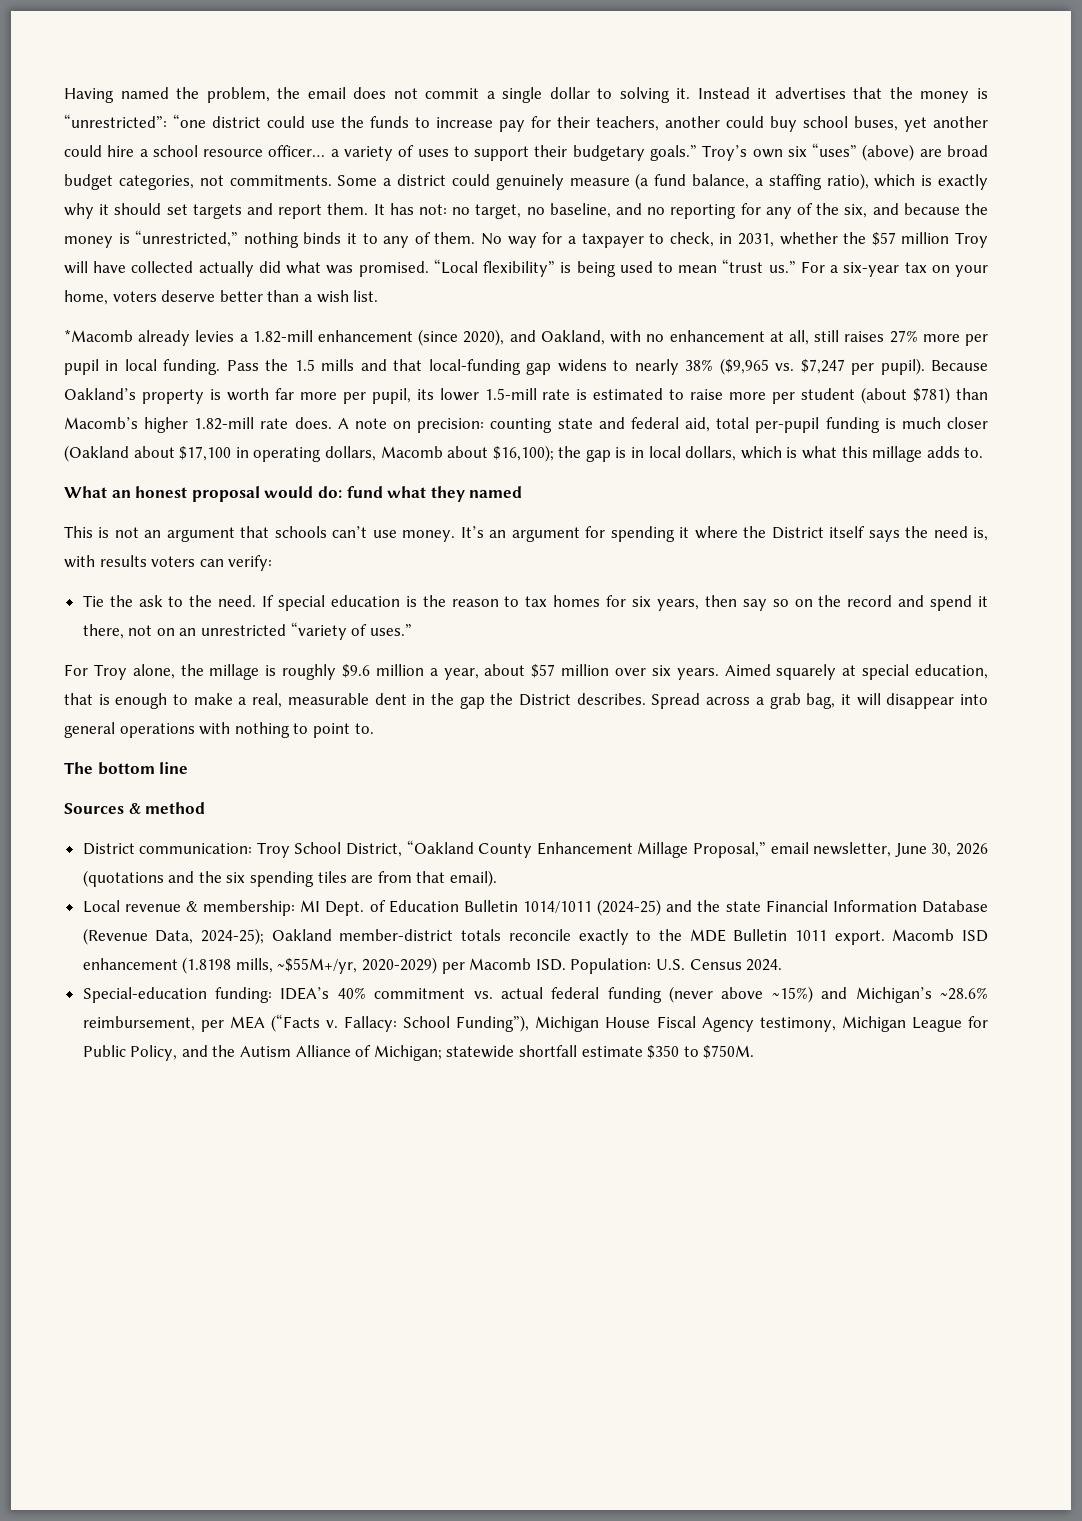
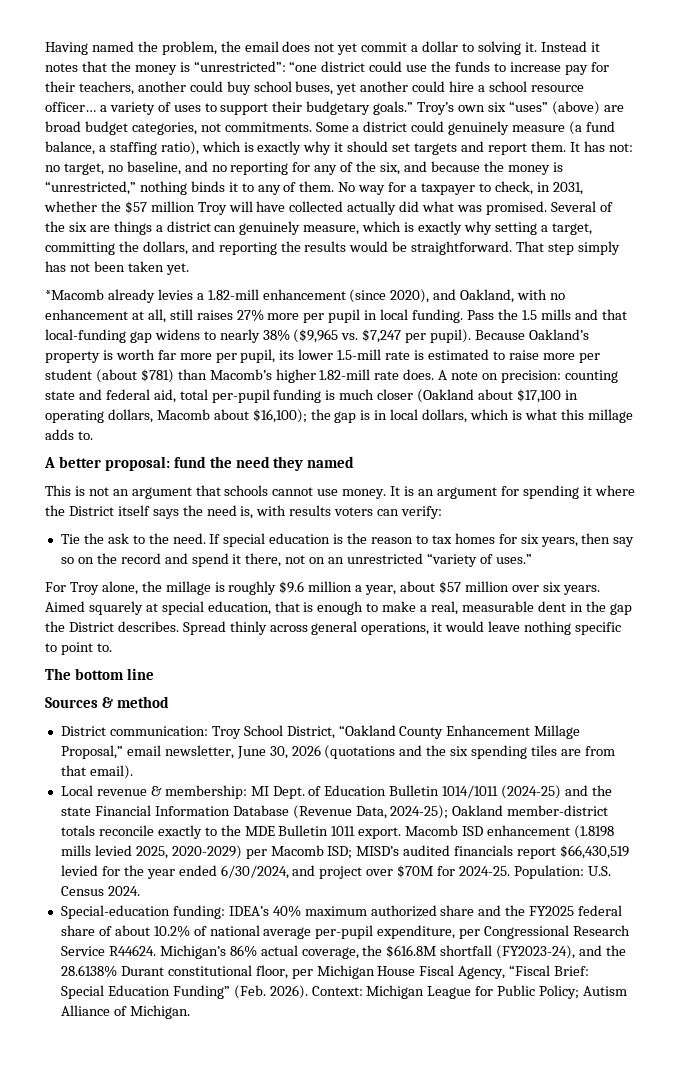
(418, 93) none -> [337,43,358,55] yet
[502,87,543,103] single -> (419, 48) none
[774,87,846,99] advertises -> [45,63,78,72] notes
[433,259,989,277] [64,290,379,305] “Local flexibility” is being used to mean “trust us.” For a six-year tax on your home, voters deserve better than a wish list. -> [550,201,613,212] [45,221,592,235] [45,241,620,255] [45,261,189,275] Several of the six are things a district can genuinely measure, which is exactly why setting a target, committing the dollars, and reporting the results would be straightforward. That step simply has not been taken yet.
[64,486,427,502] What an honest proposal would do: fund what -> [44,456,270,471] A better proposal: fund the need
[332,526,368,538] can’t -> [272,487,314,496] cannot
[460,526,484,538] It’s -> [390,486,415,496] It is
[706,693,988,709] [64,722,290,738] across a grab bag, it will disappear into general operations with nothing -> [229,621,621,635] thinly across general operations, it would leave nothing specific
[235,957,566,974] mills, ~$55M+/yr, 2020-2029) per Macomb ISD. -> [60,845,630,859] [60,865,511,879] mills levied 2025, 2020-2029) per Macomb ISD; MISD’s audited financials report $66,430,519 levied for the year ended 6/30/2024, and project over $70M for 2024-25.
[374,986,988,1003] [82,1014,989,1032] [82,1045,755,1061] commitment vs. actual federal funding (never above ~15%) and Michigan’s ~28.6% reimbursement, per MEA (“Facts v. Fallacy: School Funding”), Michigan House Fiscal Agency testimony, Michigan League for Public Policy, and the Autism Alliance of Michigan; statewide shortfall estimate $350 to $750M. -> [304,905,623,917] [60,925,631,939] [60,945,627,959] [60,965,590,979] [60,985,628,999] [60,1005,190,1019] maximum authorized share and the FY2025 federal share of about 10.2% of national average per-pupil expenditure, per Congressional Research Service R44624. Michigan’s 86% actual coverage, the $616.8M shortfall (FY2023-24), and the 28.6138% Durant constitutional floor, per Michigan House Fiscal Agency, “Fiscal Brief: Special Education Funding” (Feb. 2026). Context: Michigan League for Public Policy; Autism Alliance of Michigan.

